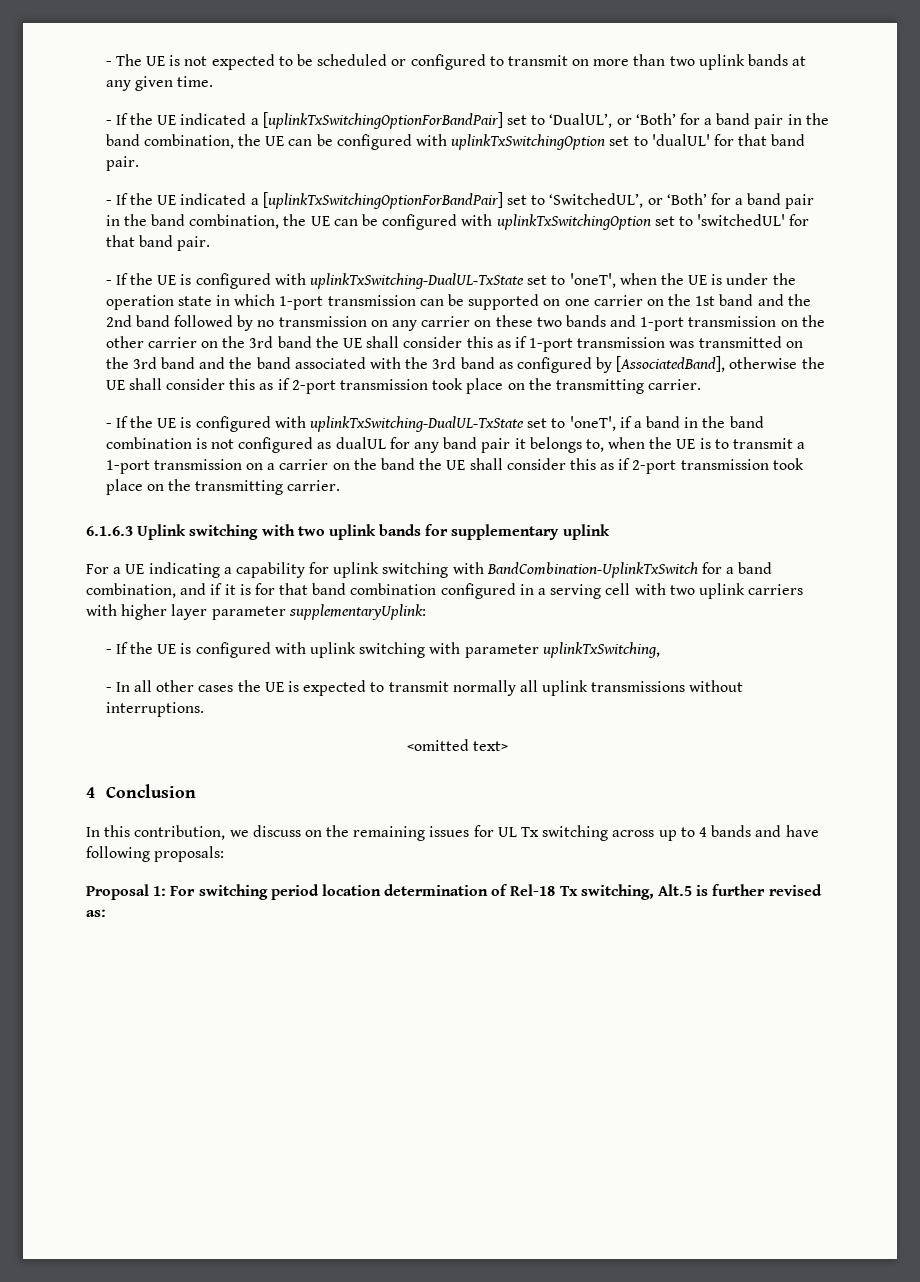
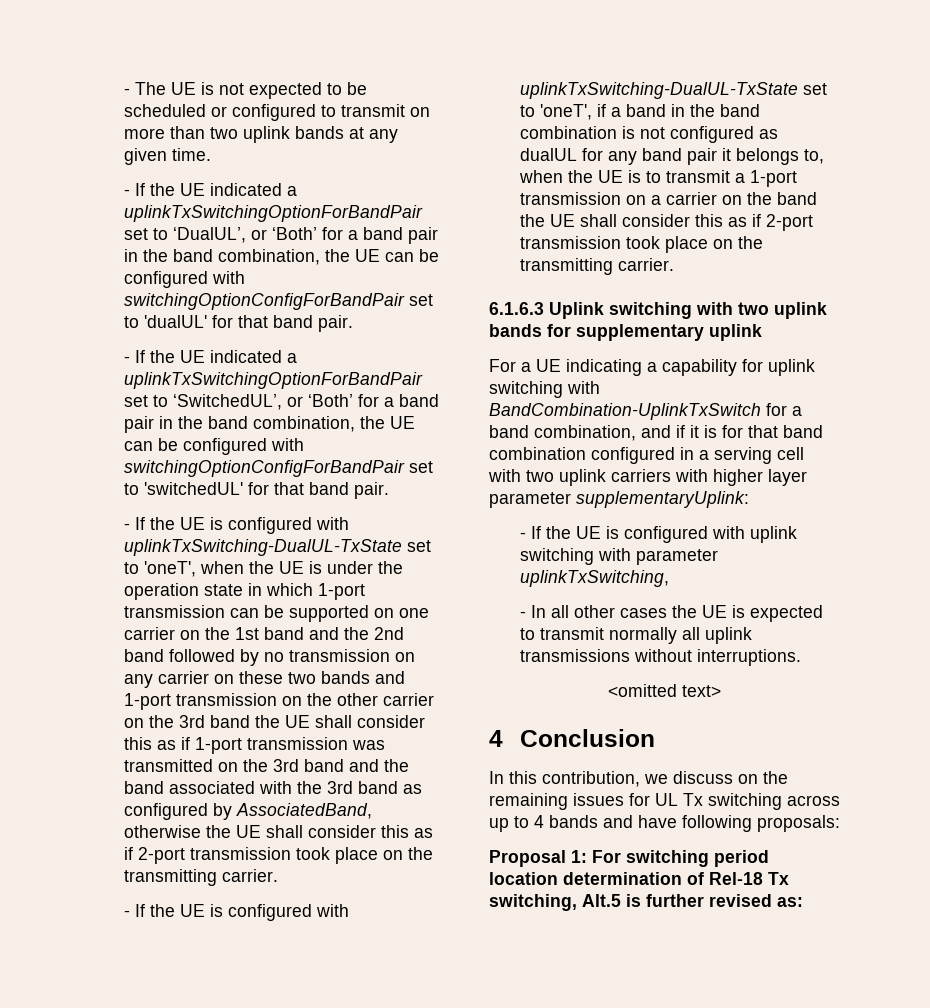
[262,112,503,129] [uplinkTxSwitchingOptionForBandPair] -> [124,205,424,222] uplinkTxSwitchingOptionForBandPair
[451,134,606,150] uplinkTxSwitchingOption -> [124,293,406,310] switchingOptionConfigForBandPair
[262,192,503,209] [uplinkTxSwitchingOptionForBandPair] -> [124,372,424,389] uplinkTxSwitchingOptionForBandPair
[496,214,651,230] uplinkTxSwitchingOption -> [124,460,406,477] switchingOptionConfigForBandPair
[616,356,726,372] [AssociatedBand], -> [236,803,373,819] AssociatedBand,

